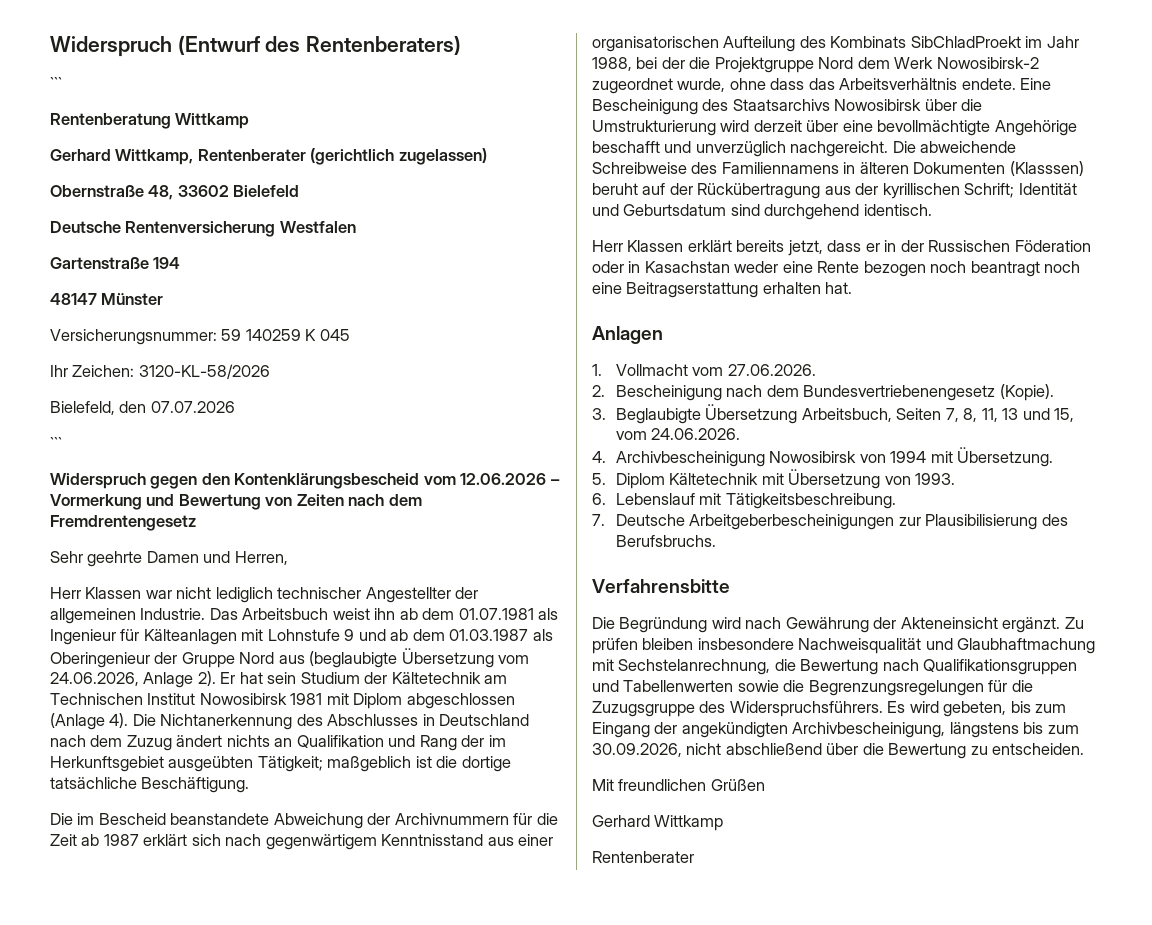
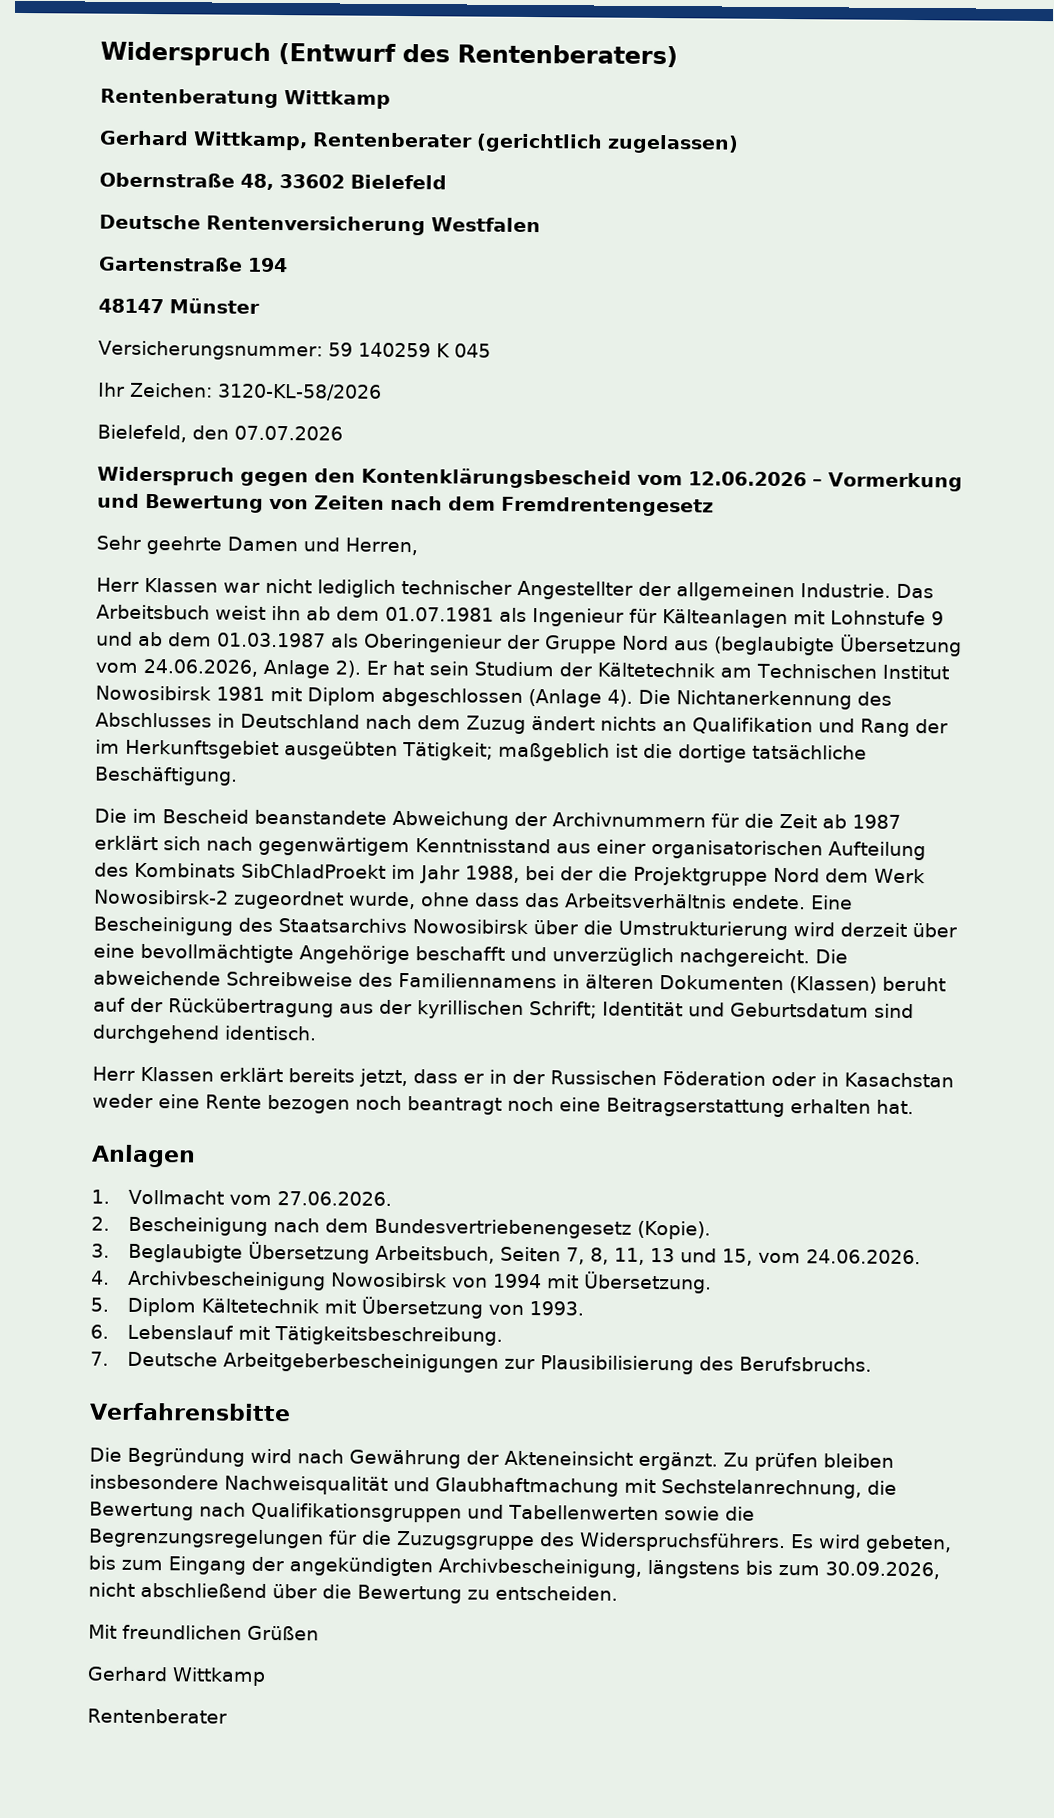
[50,77,62,89] // ``` -> (678, 56) none
[50,437,62,449] // ``` -> (343, 433) none
[1009,161,1084,176] (Klasssen) -> [788,976,877,994] (Klassen)

